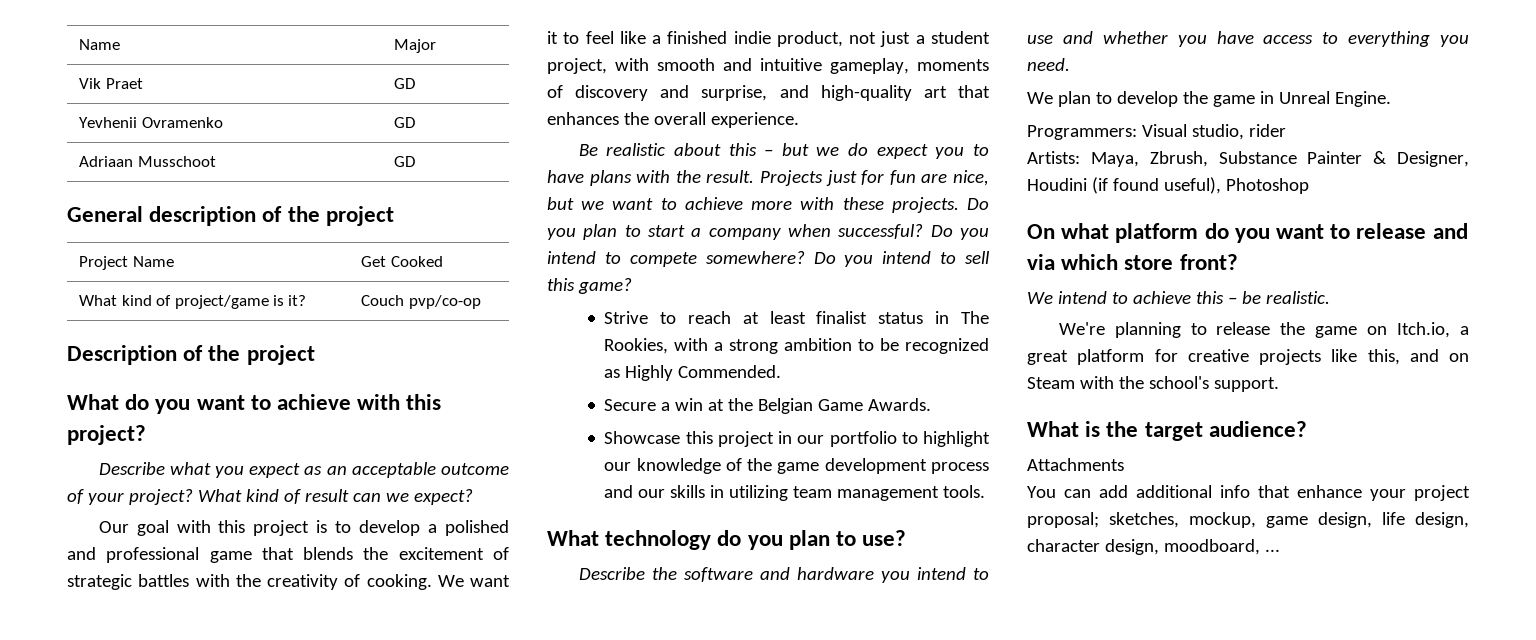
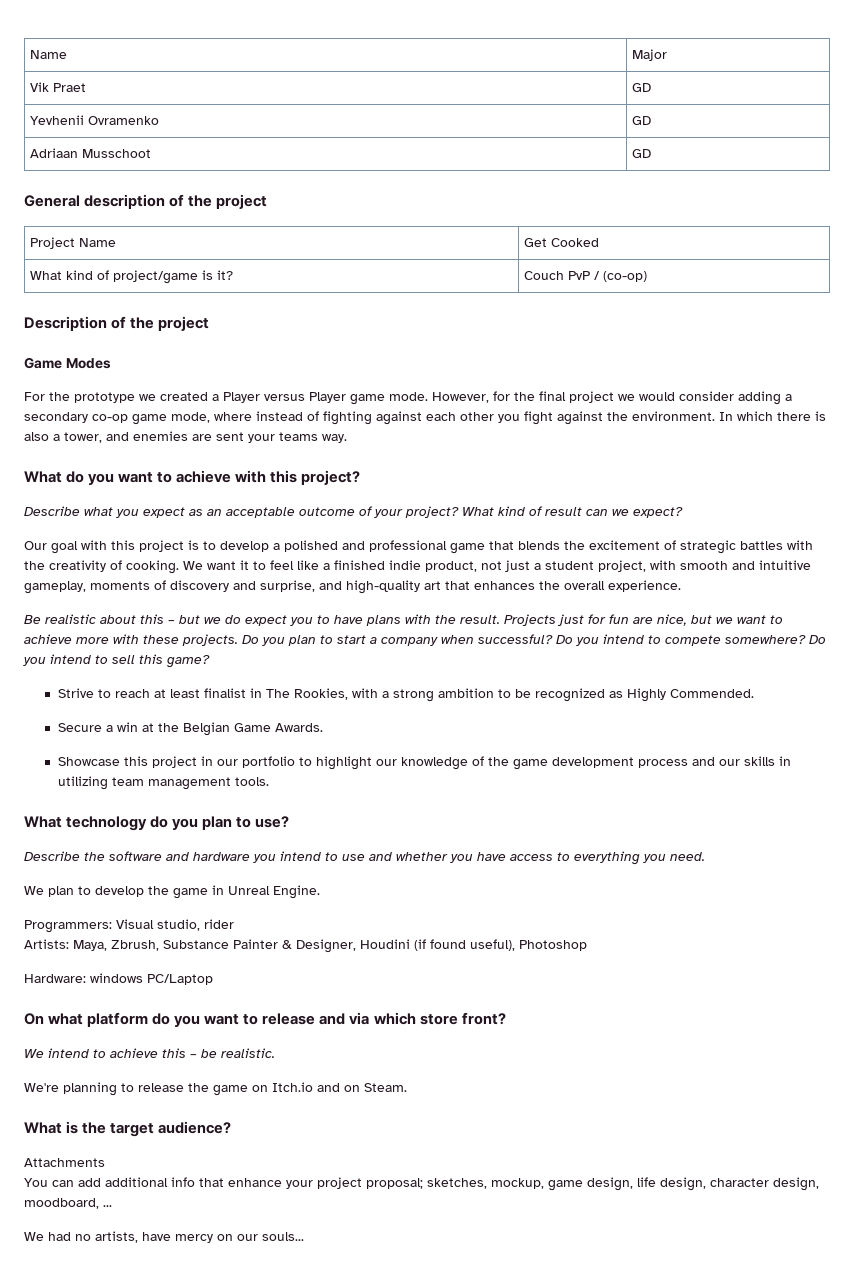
[408,295,481,309] pvp/co-op -> [567,271,647,282] PvP / (co-op)
(315, 355) none -> [24,357,111,369] [24,391,792,405] [24,411,826,425] [24,431,347,443] // Game Modes // For the prototype we created a Player versus Player game mode. However, for the final project we would consider adding a secondary co-op game mode, where instead of fighting against each other you fight against the environment. In which there is also a tower, and enemies are sent your teams way.
[878,312,924,324] status -> (247, 693) none
(1309, 186) none -> [24,973,213,985] // Hardware: windows PC/Laptop
[1397,322,1469,338] [1027,349,1469,365] [1027,376,1279,392] Itch.io, a great platform for creative projects like this, and on Steam with the school's support. -> [272,1082,407,1092] Itch.io and on Steam.
(1280, 550) none -> [24,1231,304,1243] // We had no artists, have mercy on our souls...

